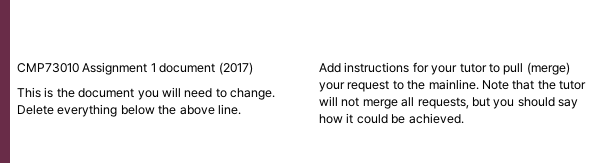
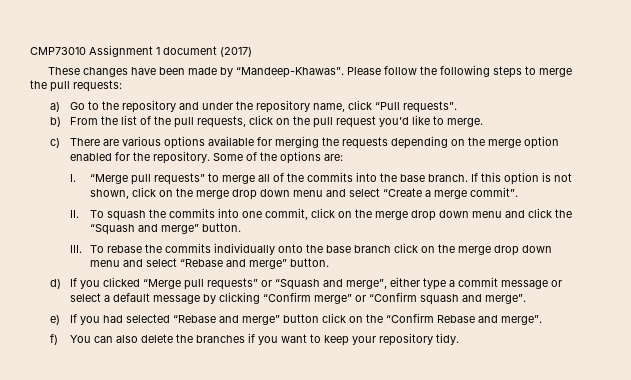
[17,87,275,100] [17,104,241,117] [319,62,570,75] [319,79,586,92] [319,96,578,109] [319,113,464,124] This is the document you will need to change. Delete everything below the above line. // Add instructions for your tutor to pull (merge) your request to the mainline. Note that the tutor will not merge all requests, but you should say how it could be achieved. -> [47,65,572,78] [30,80,122,92] [50,100,458,113] [50,115,484,128] [50,136,560,149] [70,151,344,164] [70,172,573,185] [90,187,519,200] [70,208,573,221] [90,223,242,235] [70,243,553,256] [90,258,330,269] [50,277,563,290] [70,292,527,305] [50,313,543,325] [50,333,460,346] These changes have been made by “Mandeep-Khawas”. Please follow the following steps to merge the pull requests: // a) Go to the repository and under the repository name, click “Pull requests”. // b) From the list of the pull requests, click on the pull request you’d like to merge. // c) There are various options available for merging the requests depending on the merge option enabled for the repository. Some of the options are: // I. “Merge pull requests” to merge all of the commits into the base branch. If this option is not shown, click on the merge drop down menu and select “Create a merge commit”. // II. To squash the commits into one commit, click on the merge drop down menu and click the “Squash and merge” button. // III. To rebase the commits individually onto the base branch click on the merge drop down menu and select “Rebase and merge” button. // d) If you clicked “Merge pull requests” or “Squash and merge”, either type a commit message or select a default message by clicking “Confirm merge” or “Confirm squash and merge”. // e) If you had selected “Rebase and merge” button click on the “Confirm Rebase and merge”. // f) You can also delete the branches if you want to keep your repository tidy.

